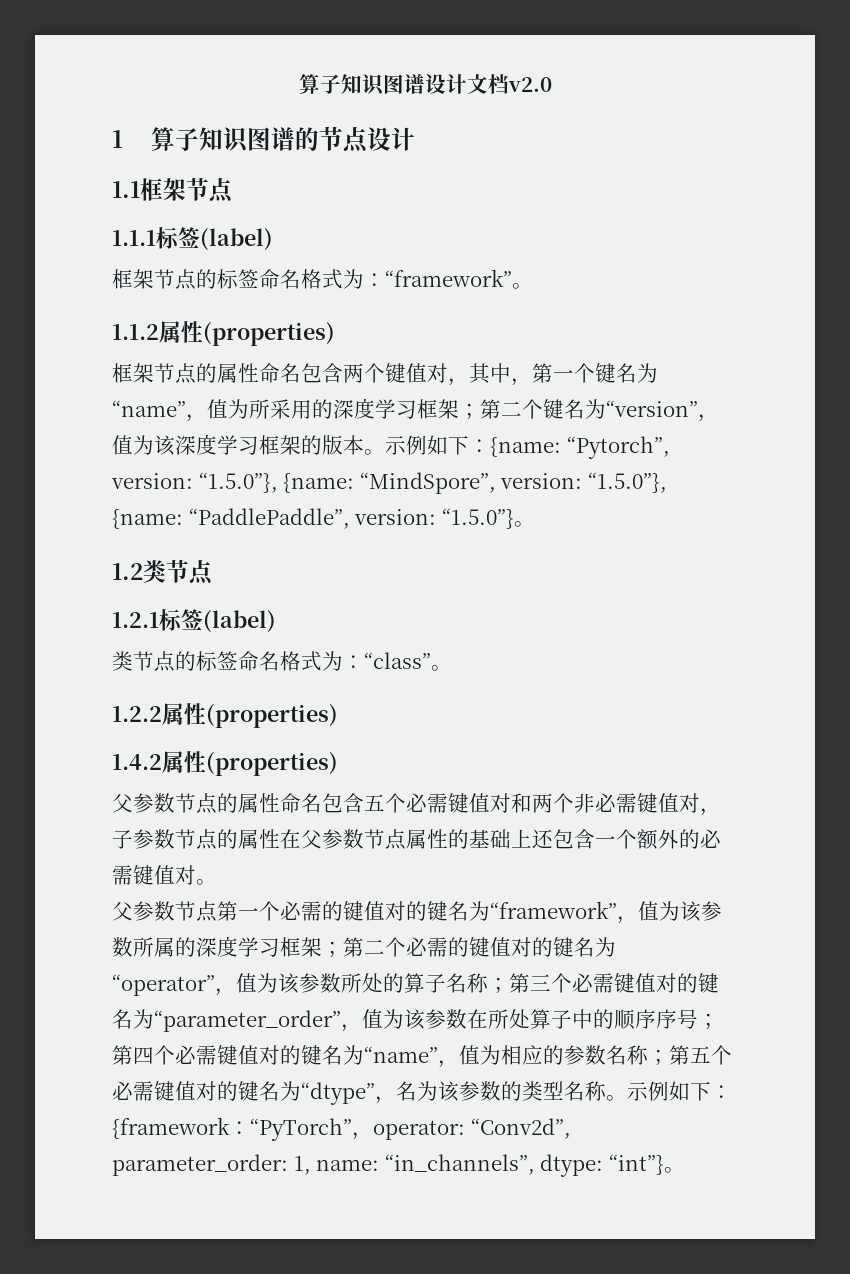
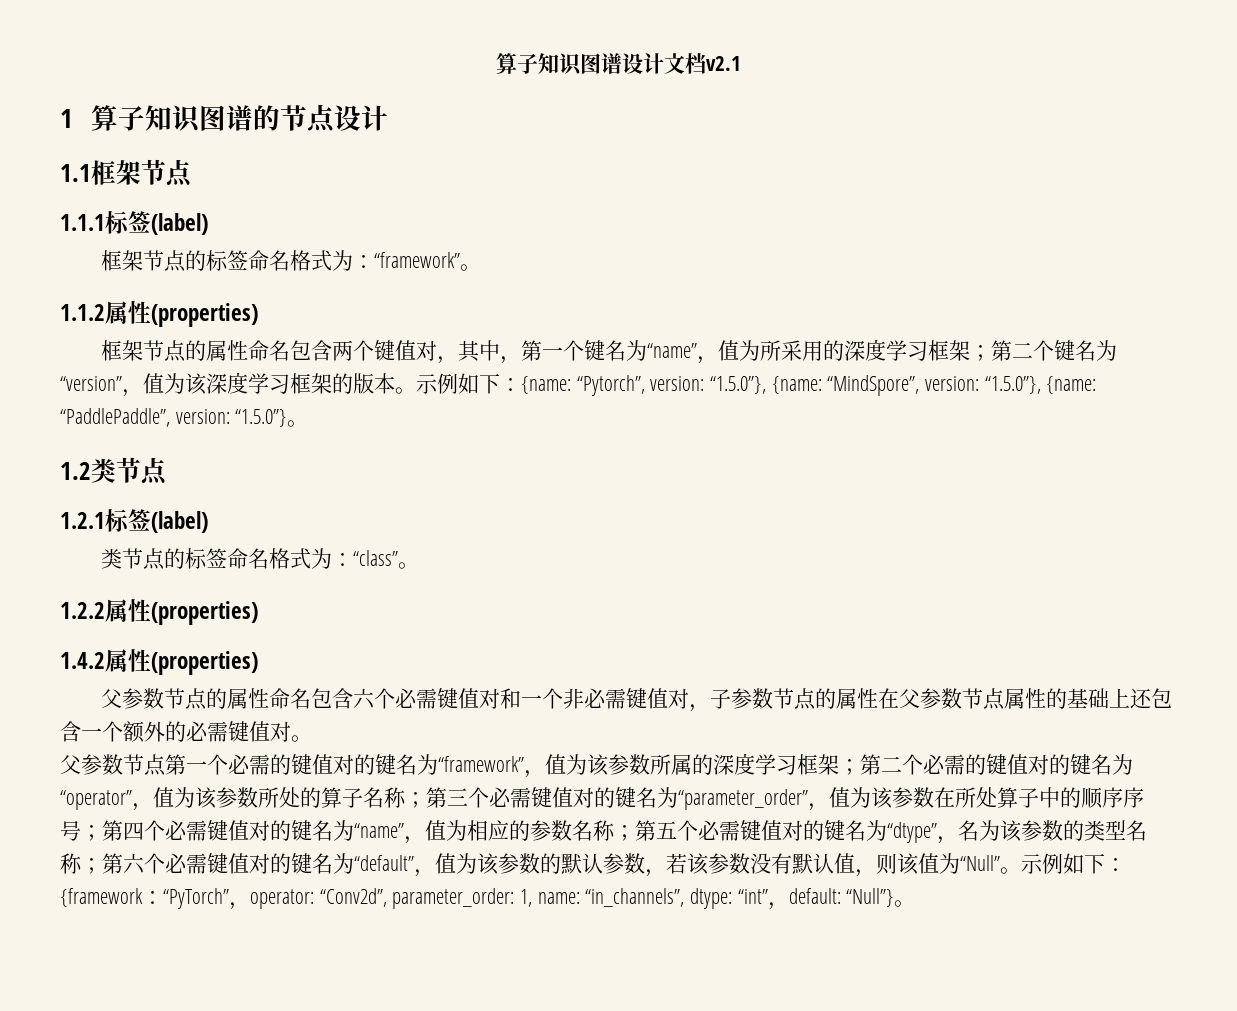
[507,77,552,92] v2.0 -> [706,56,741,71] v2.1
[364,794,385,811] 五 -> [352,688,375,709] 六
[532,793,553,813] 两 -> [520,695,542,706] 一
(606, 1091) none -> [81,853,1000,877] ；第六个必需键值对的键名为“default”，值为该参数的默认参数，若该参数没有默认值，则该值为“Null”
[608,1154,664,1175] “int”} -> [737,888,895,910] “int”，default: “Null”}

